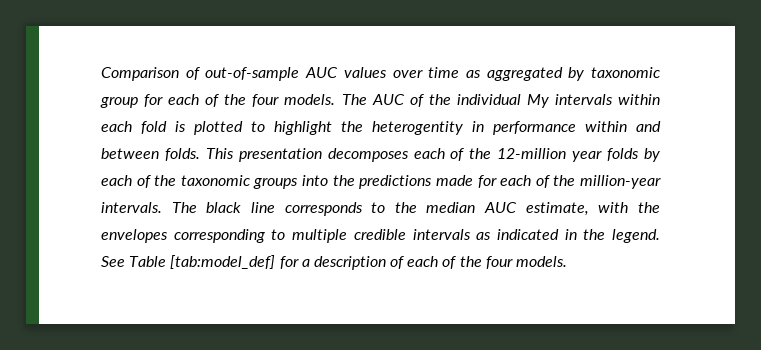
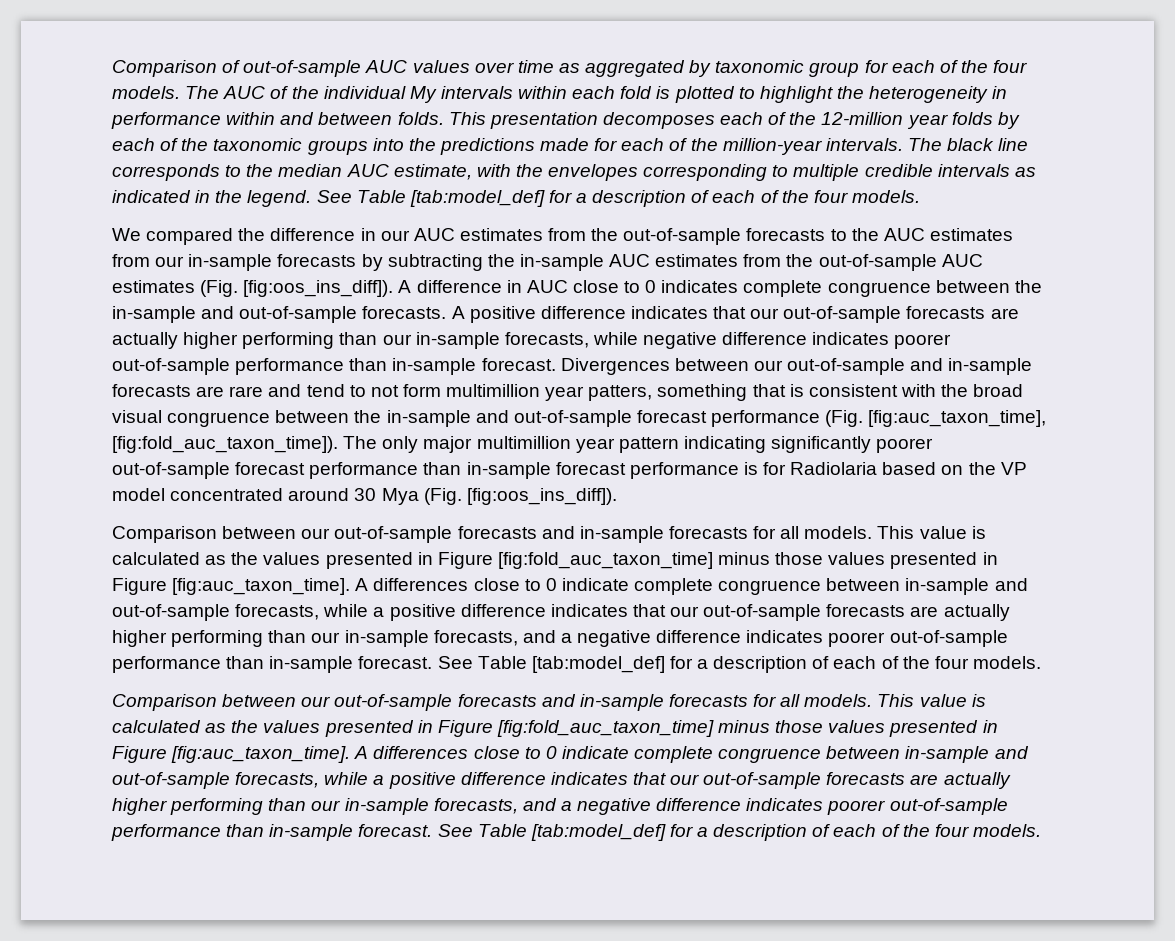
[372,121,463,135] heterogentity -> [869,86,989,103] heterogeneity
(568, 261) none -> [112,228,1013,245] [112,254,983,271] [112,280,1042,297] [112,306,1019,323] [112,332,952,349] [112,358,1033,375] [112,384,1024,401] [112,410,1047,427] [112,436,934,453] [112,462,1027,479] [112,488,617,505] [112,526,986,543] [112,552,998,569] [112,578,1028,595] [112,604,1010,621] [112,630,1008,647] [112,656,1041,673] [112,694,986,711] [112,720,998,737] [112,746,1029,763] [112,772,1011,789] [112,798,1008,815] [111,824,1041,841] // We compared the difference in our AUC estimates from the out-of-sample forecasts to the AUC estimates from our in-sample forecasts by subtracting the in-sample AUC estimates from the out-of-sample AUC estimates (Fig. [fig:oos_ins_diff]). A difference in AUC close to 0 indicates complete congruence between the in-sample and out-of-sample forecasts. A positive difference indicates that our out-of-sample forecasts are actually higher performing than our in-sample forecasts, while negative difference indicates poorer out-of-sample performance than in-sample forecast. Divergences between our out-of-sample and in-sample forecasts are rare and tend to not form multimillion year patters, something that is consistent with the broad visual congruence between the in-sample and out-of-sample forecast performance (Fig. [fig:auc_taxon_time], [fig:fold_auc_taxon_time]). The only major multimillion year pattern indicating significantly poorer out-of-sample forecast performance than in-sample forecast performance is for Radiolaria based on the VP model concentrated around 30 Mya (Fig. [fig:oos_ins_diff]). // Comparison between our out-of-sample forecasts and in-sample forecasts for all models. This value is calculated as the values presented in Figure [fig:fold_auc_taxon_time] minus those values presented in Figure [fig:auc_taxon_time]. A differences close to 0 indicate complete congruence between in-sample and out-of-sample forecasts, while a positive difference indicates that our out-of-sample forecasts are actually higher performing than our in-sample forecasts, and a negative difference indicates poorer out-of-sample performance than in-sample forecast. See Table [tab:model_def] for a description of each of the four models. // Comparison between our out-of-sample forecasts and in-sample forecasts for all models. This value is calculated as the values presented in Figure [fig:fold_auc_taxon_time] minus those values presented in Figure [fig:auc_taxon_time]. A differences close to 0 indicate complete congruence between in-sample and out-of-sample forecasts, while a positive difference indicates that our out-of-sample forecasts are actually higher performing than our in-sample forecasts, and a negative difference indicates poorer out-of-sample performance than in-sample forecast. See Table [tab:model_def] for a description of each of the four models.

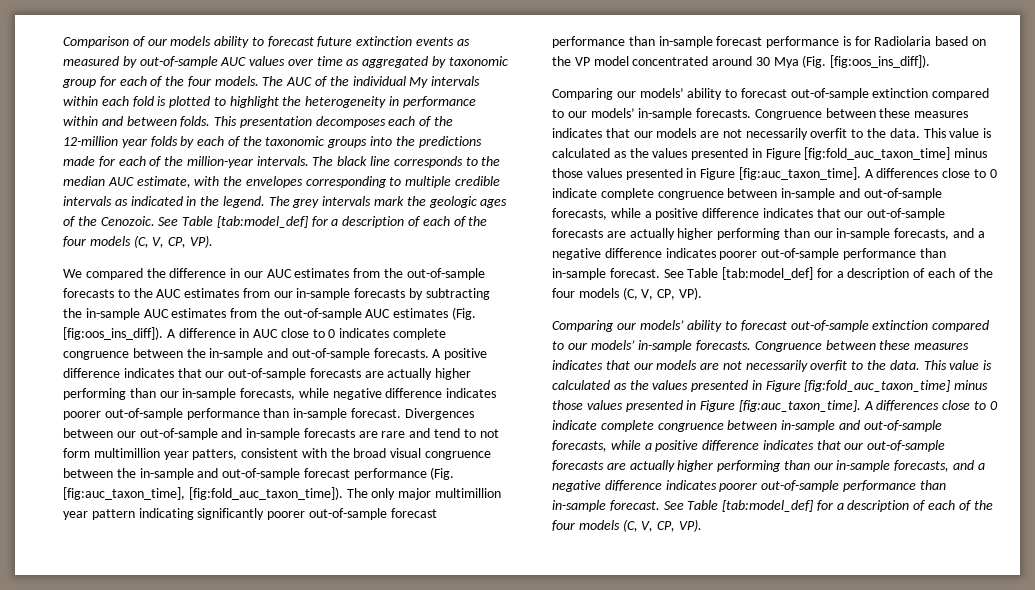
(241, 66) none -> [147,36,470,48] [63,56,137,68] our models ability to forecast future extinction events as measured by
(312, 198) none -> [268,196,508,208] [63,216,155,227] The grey intervals mark the geologic ages of the Cenozoic.
[851,190,920,203] models. -> [89,235,213,248] models (C, V, CP, VP).
[657,384,804,401] something that is -> (238, 454) none
[112,526,873,543] Comparison between our out-of-sample forecasts and in-sample forecasts for all models. -> [552,88,990,100] [552,108,969,120] [552,128,920,140] Comparing our models’ ability to forecast out-of-sample extinction compared to our models’ in-sample forecasts. Congruence between these measures indicates that our models are not necessarily overfit to the data.
[972,656,1041,669] [112,694,873,711] models. // Comparison between our out-of-sample forecasts and in-sample forecasts for all models. -> [578,287,702,300] [552,320,990,332] [552,340,970,352] [552,360,920,372] models (C, V, CP, VP). // Comparing our models’ ability to forecast out-of-sample extinction compared to our models’ in-sample forecasts. Congruence between these measures indicates that our models are not necessarily overfit to the data.
[972,824,1041,837] models. -> [578,519,702,532] models (C, V, CP, VP).

